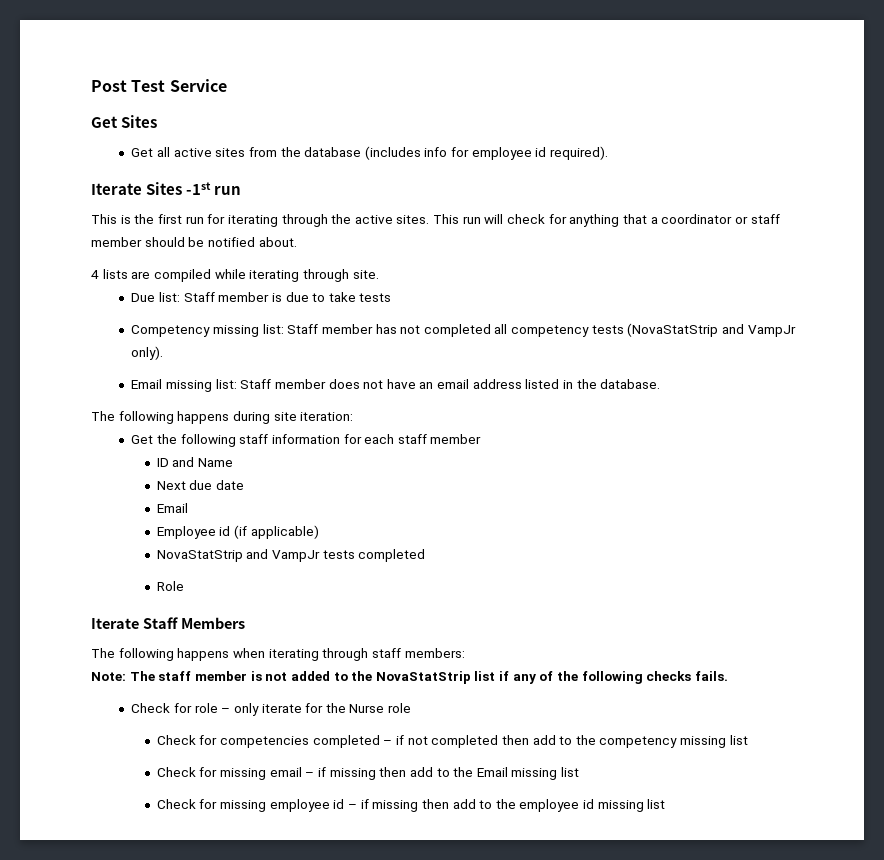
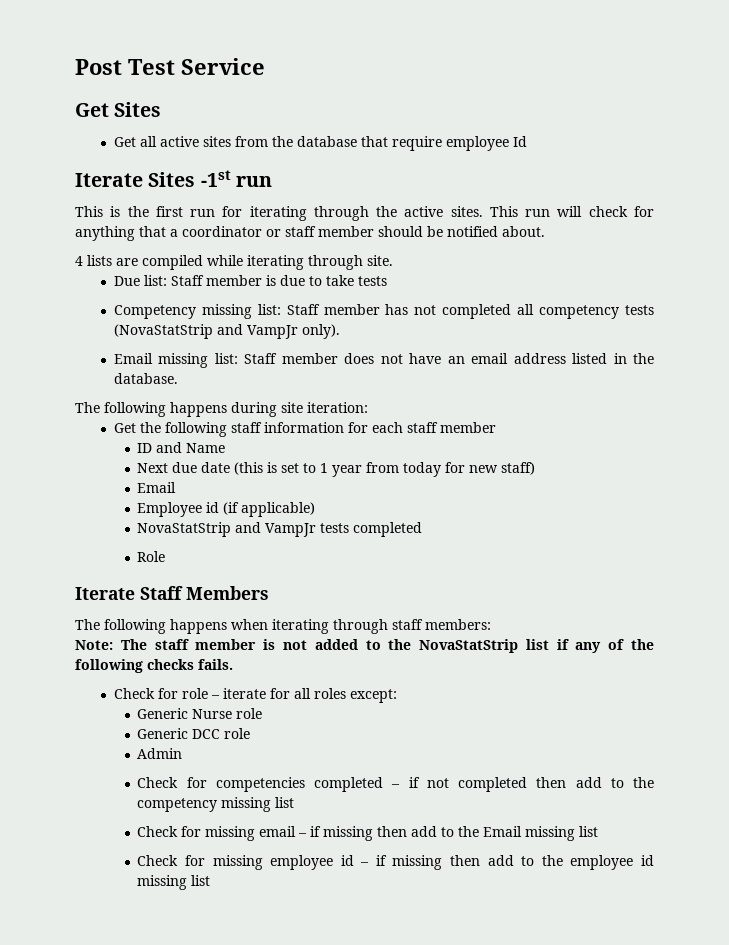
[364,146,609,160] (includes info for employee id required). -> [360,136,527,151] that require employee Id
(245, 485) none -> [234,462,536,477] (this is set to 1 year from today for new staff)
[233,703,259,716] only -> (220, 697) none
[325,703,412,713] the Nurse role -> [293,688,397,703] [137,708,263,719] [137,728,251,739] [137,748,183,759] all roles except: // Generic Nurse role // Generic DCC role // Admin

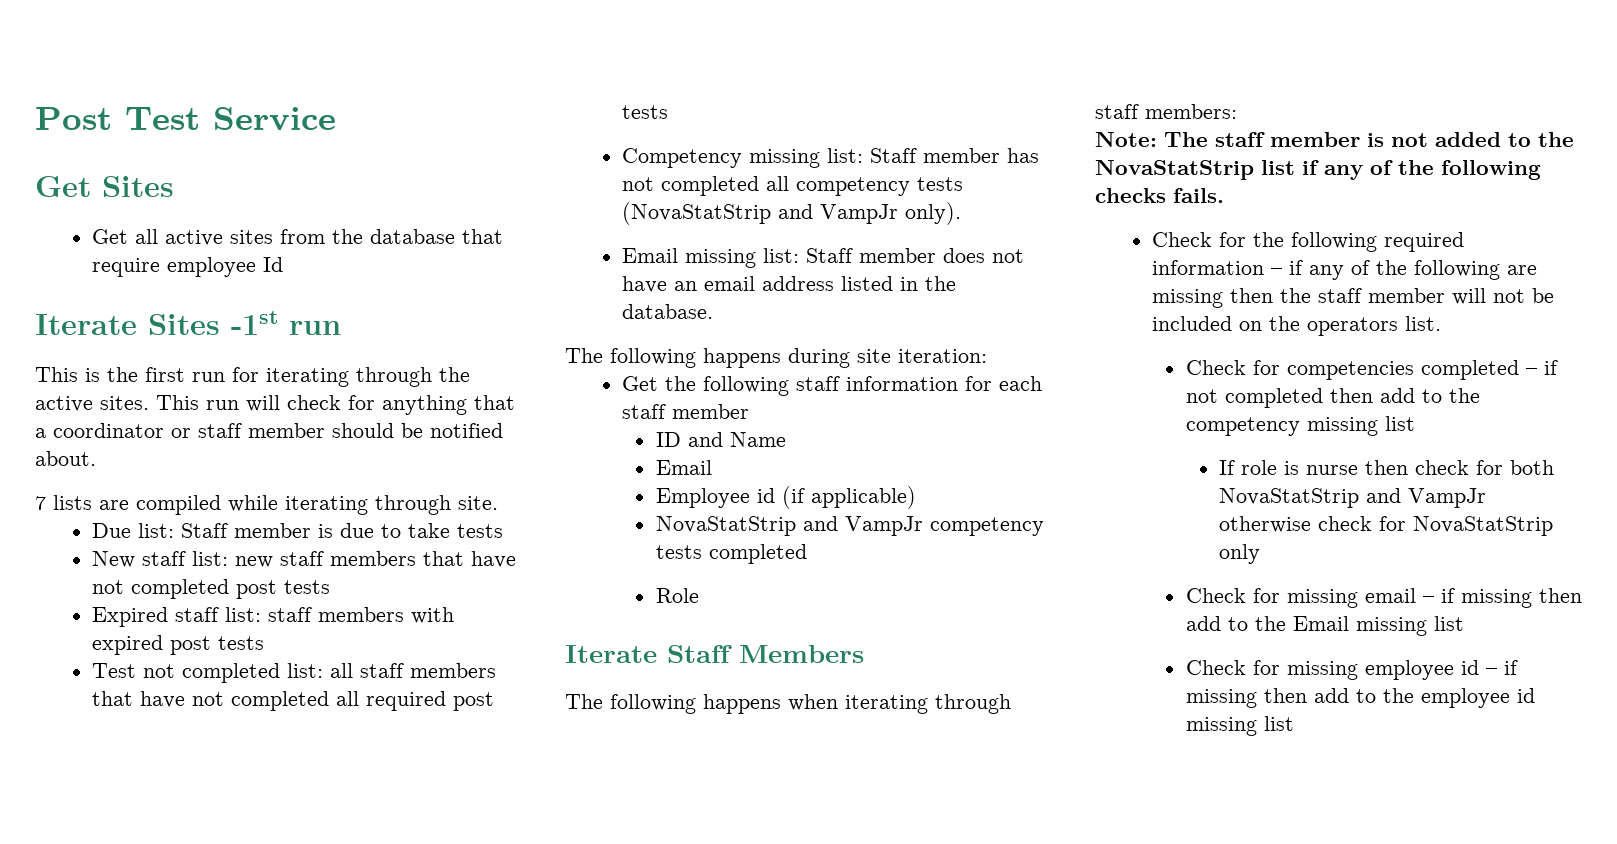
[75,256,83,266] 4 -> [35,496,46,510] 7
(387, 281) none -> [92,551,517,568] [92,579,331,599] [92,607,455,627] [92,635,265,655] [92,663,497,683] [92,691,495,711] [622,105,669,119] // New staff list: new staff members that have not completed post tests // Expired staff list: staff members with expired post tests // Test not completed list: all staff members that have not completed all required post tests
[137,462,536,477] // Next due date (this is set to 1 year from today for new staff) -> (786, 439) none
(317, 530) none -> [929,517,1044,536] competency
[181,688,397,703] [137,708,263,719] [137,728,251,739] [137,748,183,759] role – iterate for all roles except: // Generic Nurse role // Generic DCC role // Admin -> [1253,232,1465,252] [1152,260,1538,280] [1152,288,1555,308] [1152,316,1442,336] the following required information – if any of the following are missing then the staff member will not be included on the operators list.
(295, 802) none -> [1219,460,1555,475] [1219,488,1487,508] [1219,516,1554,536] [1219,544,1261,564] // If role is nurse then check for both NovaStatStrip and VampJr otherwise check for NovaStatStrip only

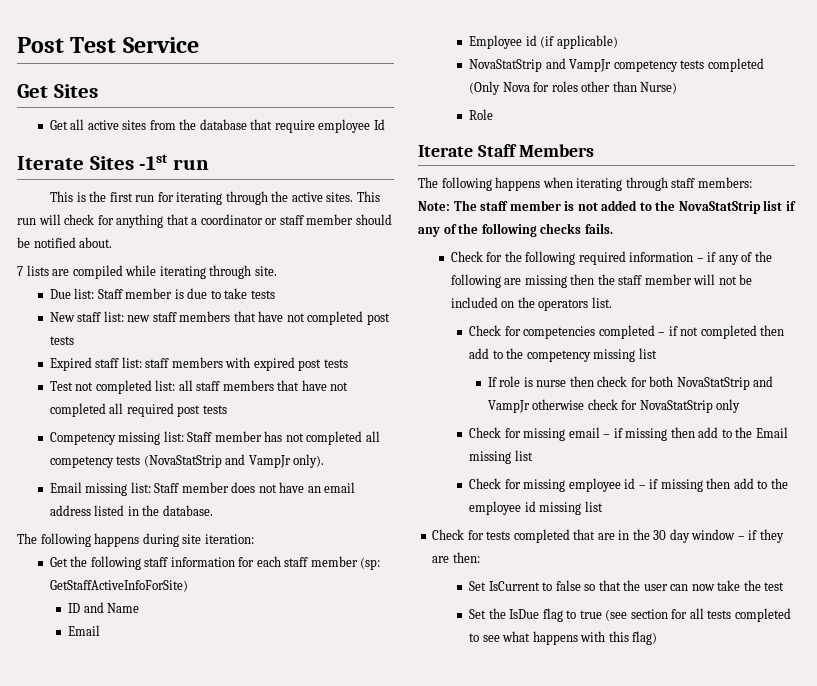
(750, 411) none -> [360,557,381,570] [49,580,188,592] (sp: GetStaffActiveInfoForSite)
(807, 554) none -> [469,81,678,95] (Only Nova for roles other than Nurse)
(1294, 723) none -> [432,529,784,543] [432,552,480,563] [469,580,785,591] [469,608,791,622] [469,631,658,645] // Check for tests completed that are in the 30 day window – if they are then: // Set IsCurrent to false so that the user can now take the test // Set the IsDue flag to true (see section for all tests completed to see what happens with this flag)

